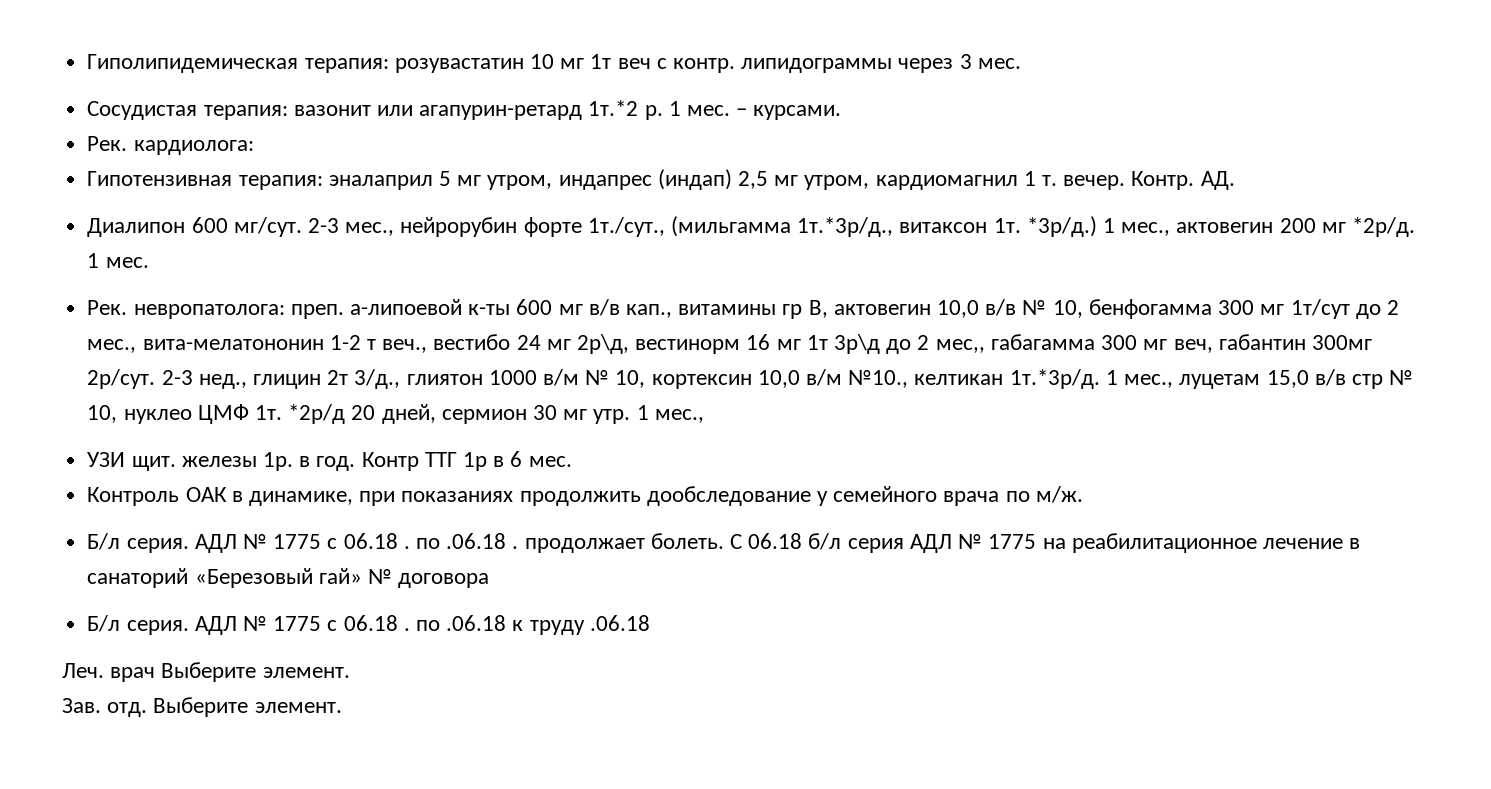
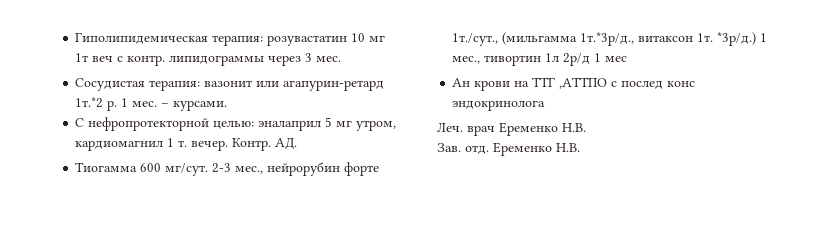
[87,136,254,155] [87,169,768,190] Рек. кардиолога: // Гипотензивная терапия: эналаприл 5 мг утром, индапрес (индап) 2,5 -> [75,117,333,131] С нефропротекторной целью: эналаприл 5
[87,218,186,237] Диалипон -> [75,162,138,172] Тиогамма
[1176,217,1416,237] [87,253,149,268] [87,299,1399,319] [87,334,1372,354] [87,369,1414,389] [87,404,704,424] [87,451,572,471] [87,486,1083,506] [87,533,1361,553] [87,568,490,588] [87,615,650,635] актовегин 200 мг *2р/д. 1 мес. // Рек. невропатолога: преп. а-липоевой к-ты 600 мг в/в кап., витамины гр В, актовегин 10,0 в/в № 10, бенфогамма 300 мг 1т/сут до 2 мес., вита-мелатононин 1-2 т веч., вестибо 24 мг 2р\д, вестинорм 16 мг 1т 3р\д до 2 мес,, габагамма 300 мг веч, габантин 300мг 2р/сут. 2-3 нед., глицин 2т 3/д., глиятон 1000 в/м № 10, кортексин 10,0 в/м №10., келтикан 1т.*3р/д. 1 мес., луцетам 15,0 в/в стр № 10, нуклео ЦМФ 1т. *2р/д 20 дней, сермион 30 мг утр. 1 мес., // УЗИ щит. железы 1р. в год. Контр ТТГ 1р в 6 мес. // Контроль ОАК в динамике, при показаниях продолжить дообследование у семейного врача по м/ж. // Б/л серия. АДЛ № 1775 с 06.18 . по .06.18 . продолжает болеть. С 06.18 б/л серия АДЛ № 1775 на реабилитационное лечение в санаторий «Березовый гай» № договора // Б/л серия. АДЛ № 1775 с 06.18 . по .06.18 к труду .06.18 -> [484,53,628,66] [452,77,696,91] [452,100,546,111] тивортин 1л 2р/д 1 мес // Ан крови на ТТГ ,АТТПО с послед конс эндокринолога
[161,662,350,682] Выберите элемент. -> [499,122,586,136] Еременко Н.В.
[153,697,342,717] Выберите элемент. -> [493,142,580,156] Еременко Н.В.

